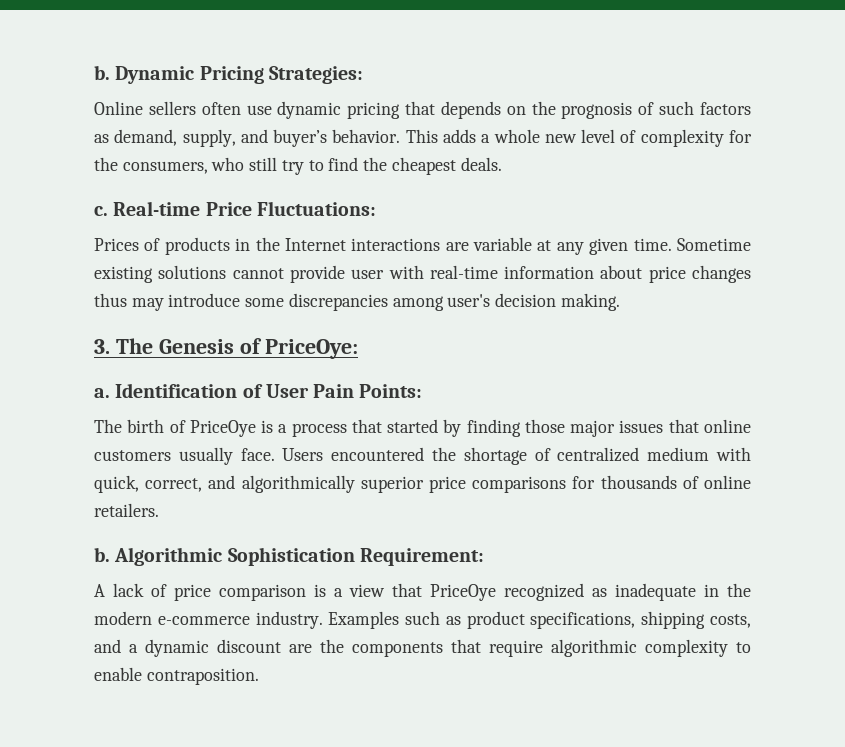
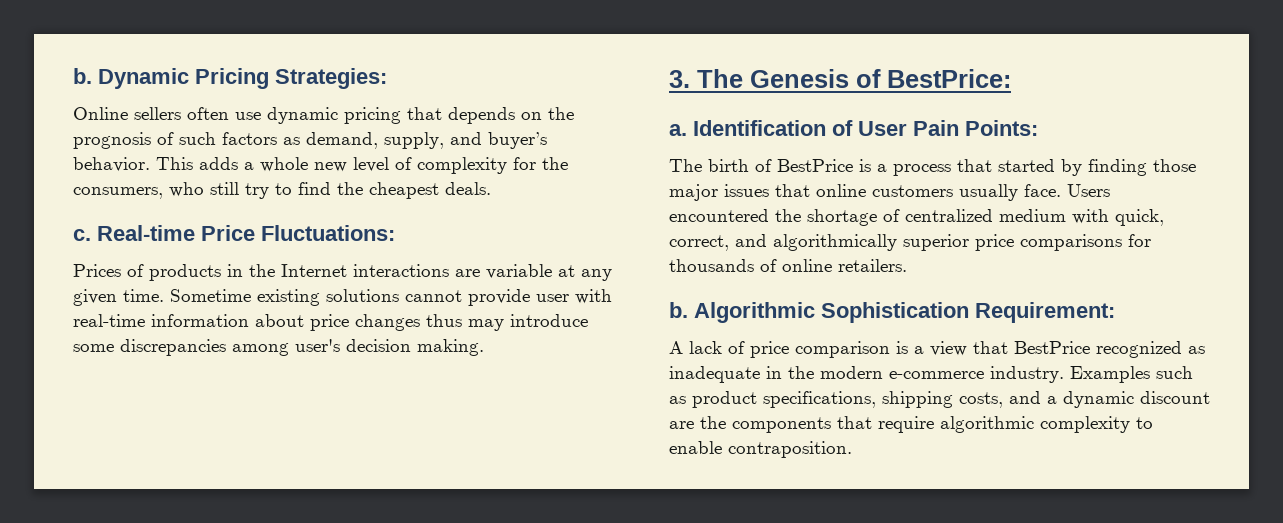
[264,339,358,359] PriceOye: -> [887,69,1011,88] BestPrice:
[189,420,256,437] PriceOye -> [777,159,853,172] BestPrice
[430,584,496,601] PriceOye -> [1014,341,1090,354] BestPrice

